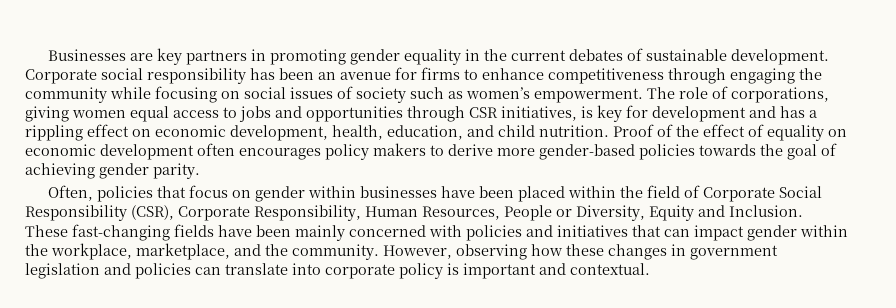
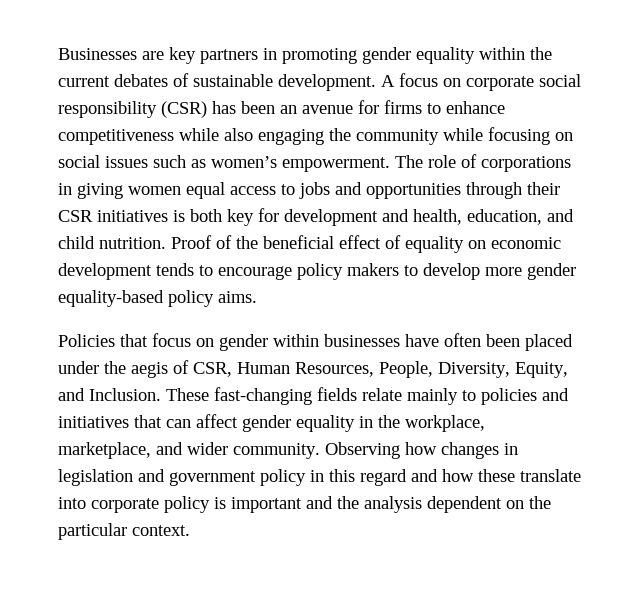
[465,49,481,61] in -> [479,47,525,60] within
[25,69,97,84] Corporate -> [381,73,534,91] A focus on corporate
(246, 76) none -> [161,101,207,118] (CSR)
[668,68,726,84] through -> [179,128,253,141] while also
[337,86,406,103] of society -> (148, 162) none
[731,87,829,103] corporations, -> [481,156,571,172] [58,183,72,195] corporations in
[469,105,817,122] [25,124,328,141] CSR initiatives, is key for development and has a rippling effect on economic development, -> [527,182,560,195] [58,208,409,226] their CSR initiatives is both key for development and
(699, 131) none -> [263,235,334,249] beneficial
[197,143,837,160] [25,163,200,179] [48,185,154,202] often encourages policy makers to derive more gender-based policies towards the goal of achieving gender parity. // Often, policies -> [156,263,576,280] [58,290,257,307] [58,334,115,347] tends to encourage policy makers to develop more gender equality-based policy aims. // Policies
(476, 192) none -> [444,333,481,347] often
[568,185,823,202] [25,205,694,221] within the field of Corporate Social Responsibility (CSR), Corporate Responsibility, Human Resources, People or Diversity, Equity -> [58,360,568,378] under the aegis of CSR, Human Resources, People, Diversity, Equity,
[218,225,462,241] have been mainly concerned with -> [362,388,476,405] relate mainly to
[694,225,848,241] [25,243,778,260] [25,263,221,279] impact gender within the workplace, marketplace, and the community. However, observing how these changes in government legislation and policies can -> [196,414,485,432] [58,442,518,459] [58,469,515,486] affect gender equality in the workplace, marketplace, and wider community. Observing how changes in legislation and government policy in this regard and how these
[570,263,650,275] contextual. -> [337,496,551,513] [58,523,190,540] the analysis dependent on the particular context.

